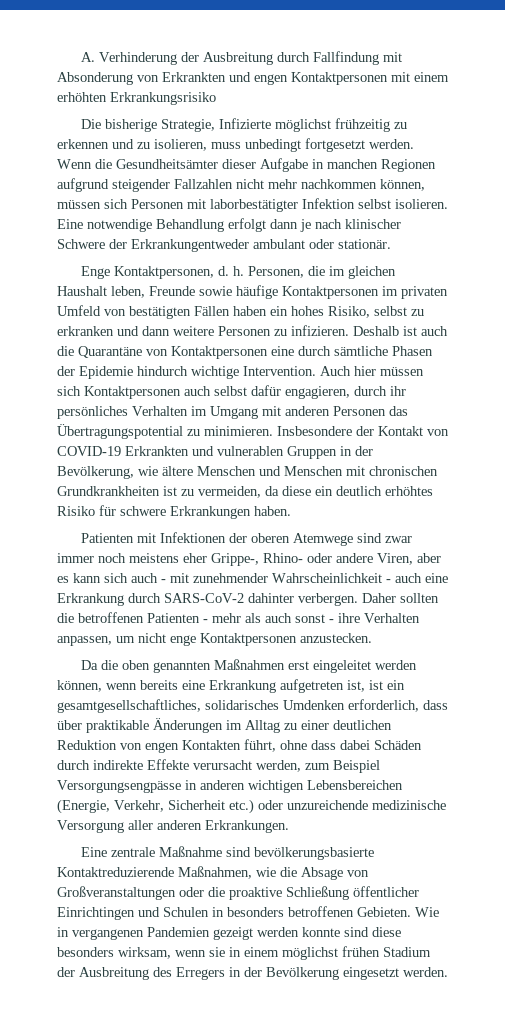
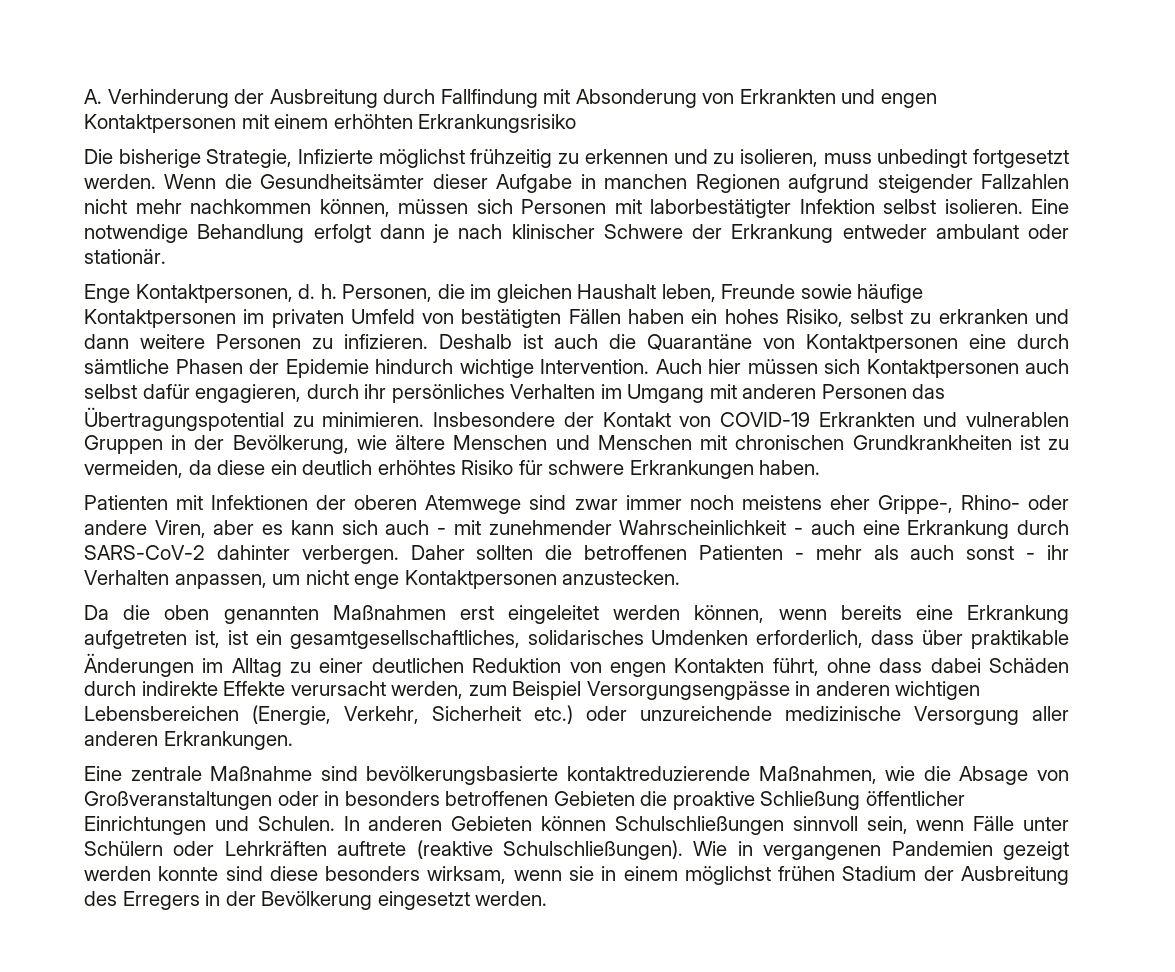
[131,239,249,252] Erkrankungentweder -> [731,224,927,243] Erkrankung entweder
[338,613,360,623] ihre -> [1047,545,1070,560] ihr
[57,867,174,877] Kontaktreduzierende -> [567,766,750,781] kontaktreduzierende
[208,886,419,900] [57,906,411,920] die proaktive Schließung öffentlicher Einrichtingen und Schulen in besonders betroffenen Gebieten. -> [324,791,965,810] [84,816,1070,835] [84,840,683,860] in besonders betroffenen Gebieten die proaktive Schließung öffentlicher Einrichtungen und Schulen. In anderen Gebieten können Schulschließungen sinnvoll sein, wenn Fälle unter Schülern oder Lehrkräften auftrete (reaktive Schulschließungen).

